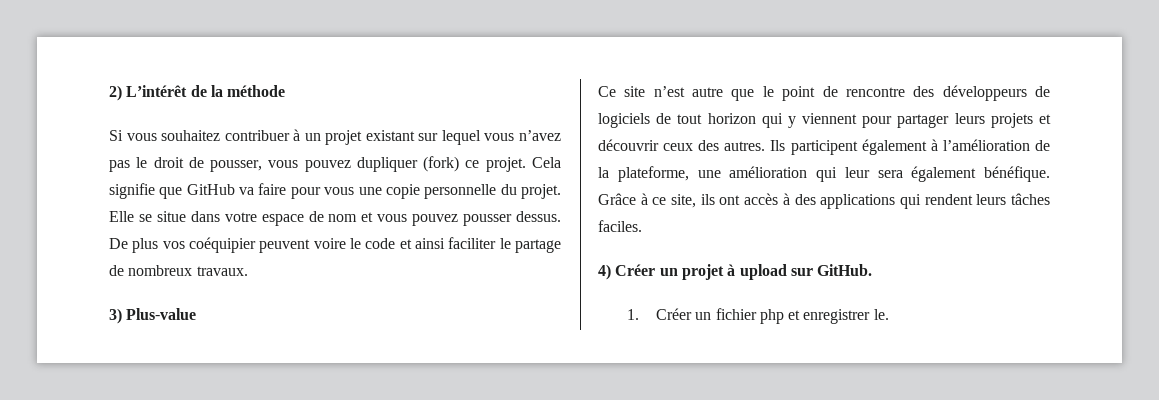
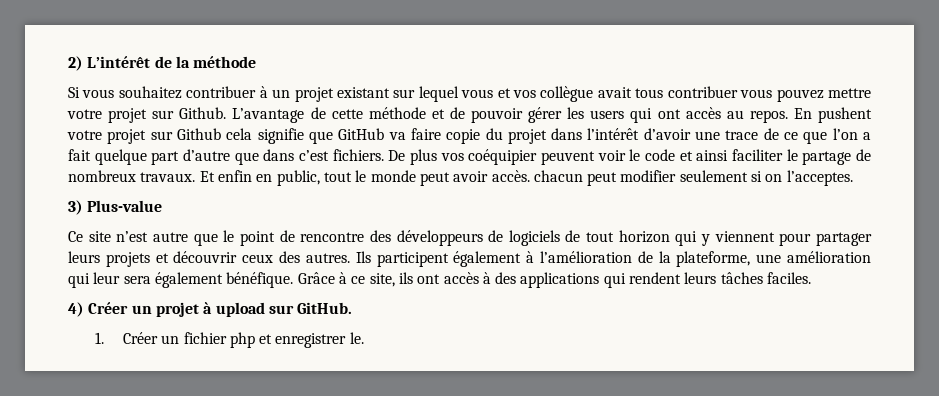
[519,130,562,141] [109,156,561,172] n’avez pas le droit de pousser, vous pouvez dupliquer (fork) ce projet. Cela -> [497,86,872,102] [67,107,873,123] [67,128,253,144] et vos collègue avait tous contribuer vous pouvez mettre votre projet sur Github. L’avantage de cette méthode et de pouvoir gérer les users qui ont accès au repos. En pushent votre projet sur Github cela
[290,184,562,199] [109,211,561,226] pour vous une copie personnelle du projet. Elle se situe dans votre espace de nom et vous pouvez pousser dessus. -> [446,128,872,144] [68,149,384,165] copie du projet dans l’intérêt d’avoir une trace de ce que l’on a fait quelque part d’autre que dans c’est fichiers.
[313,238,346,249] voire -> [597,150,626,161] voir
(248, 271) none -> [199,170,853,186] Et enfin en public, tout le monde peut avoir accès. chacun peut modifier seulement si on l’acceptes.

